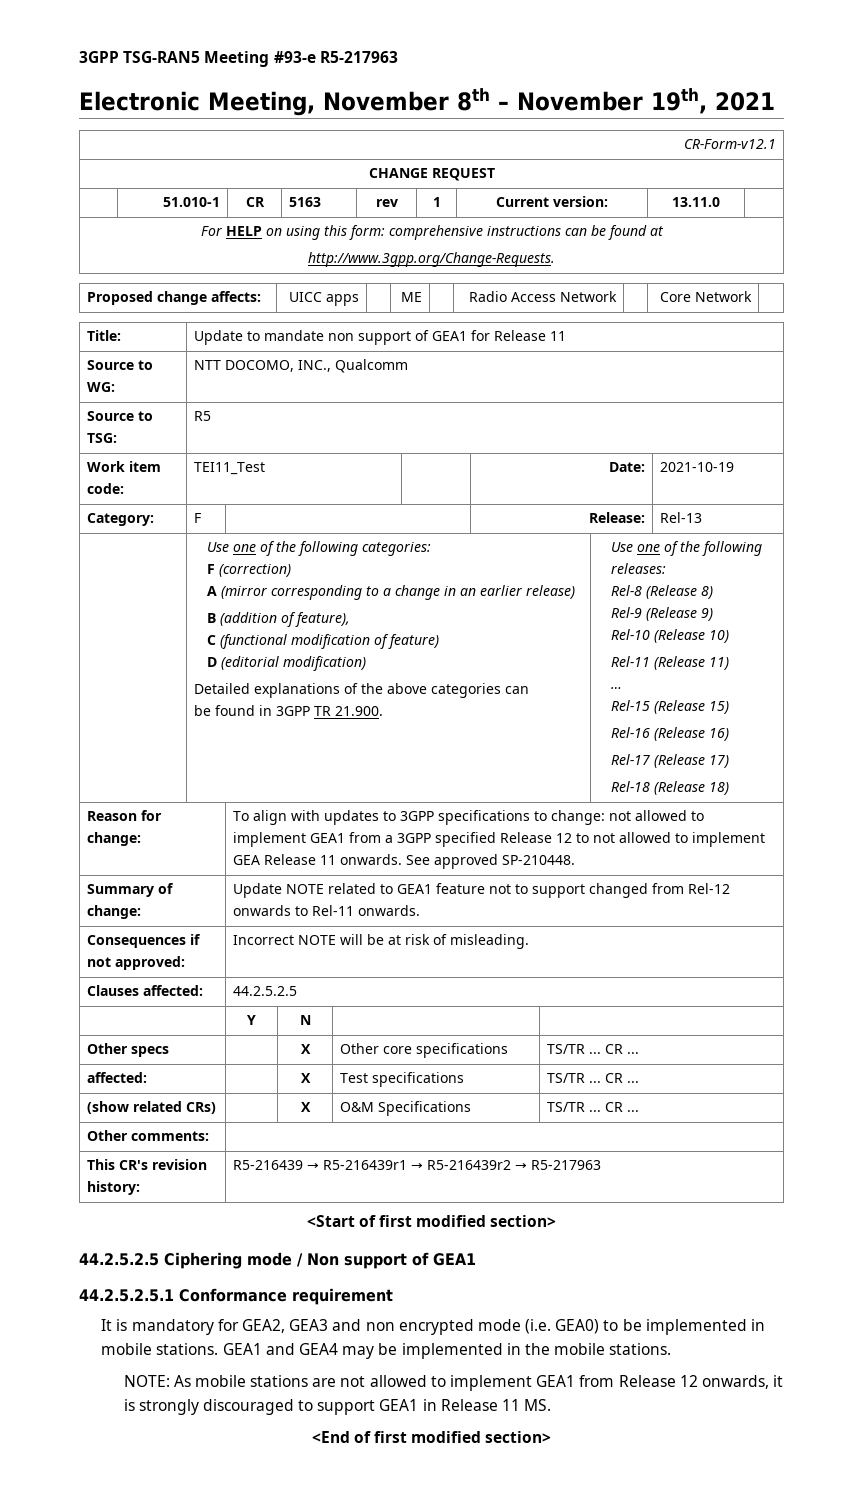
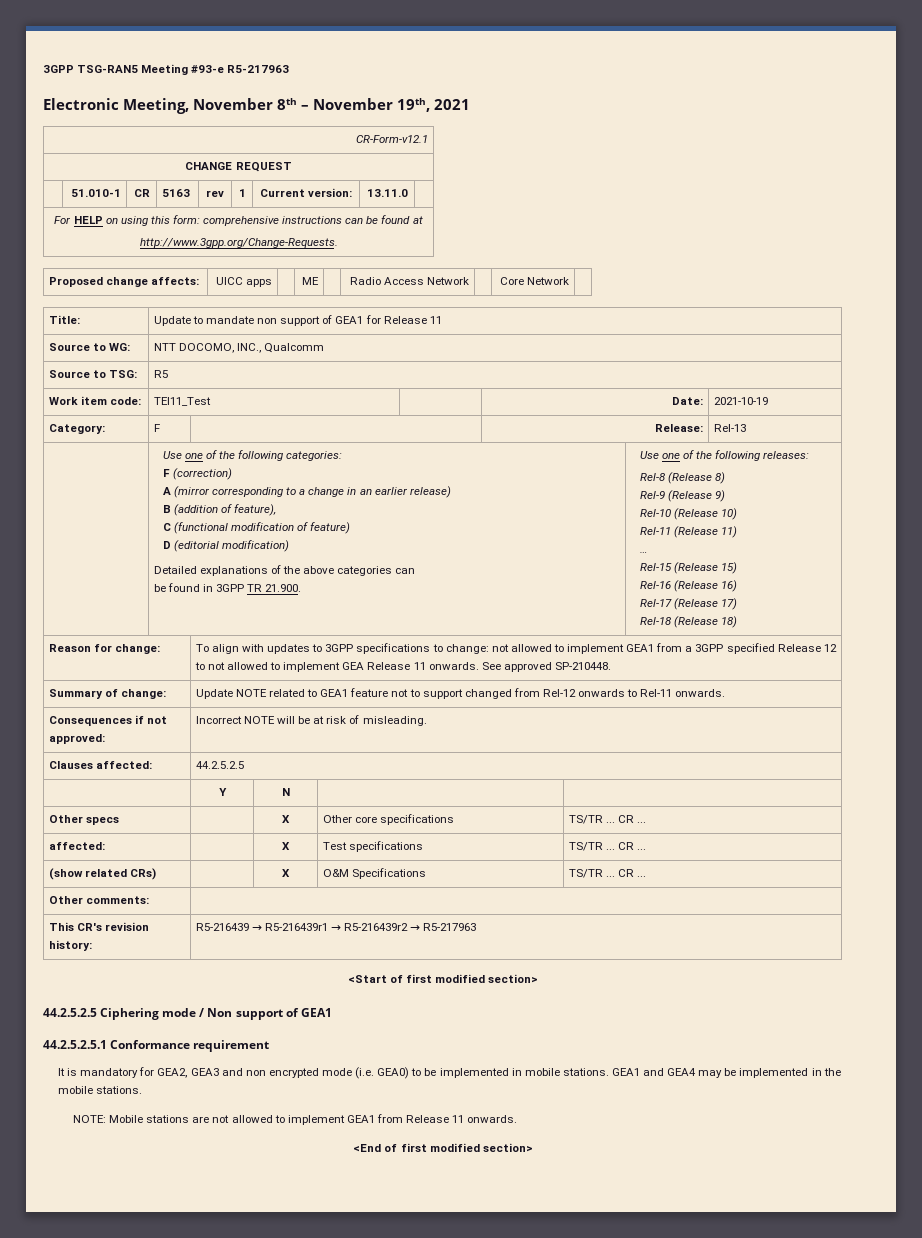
[173,1375,246,1387] As mobile -> [109,1115,144,1123] Mobile
[679,1375,784,1389] [123,1399,552,1415] 12 onwards, it is strongly discouraged to support GEA1 in Release 11 MS. -> [452,1115,518,1123] 11 onwards.

